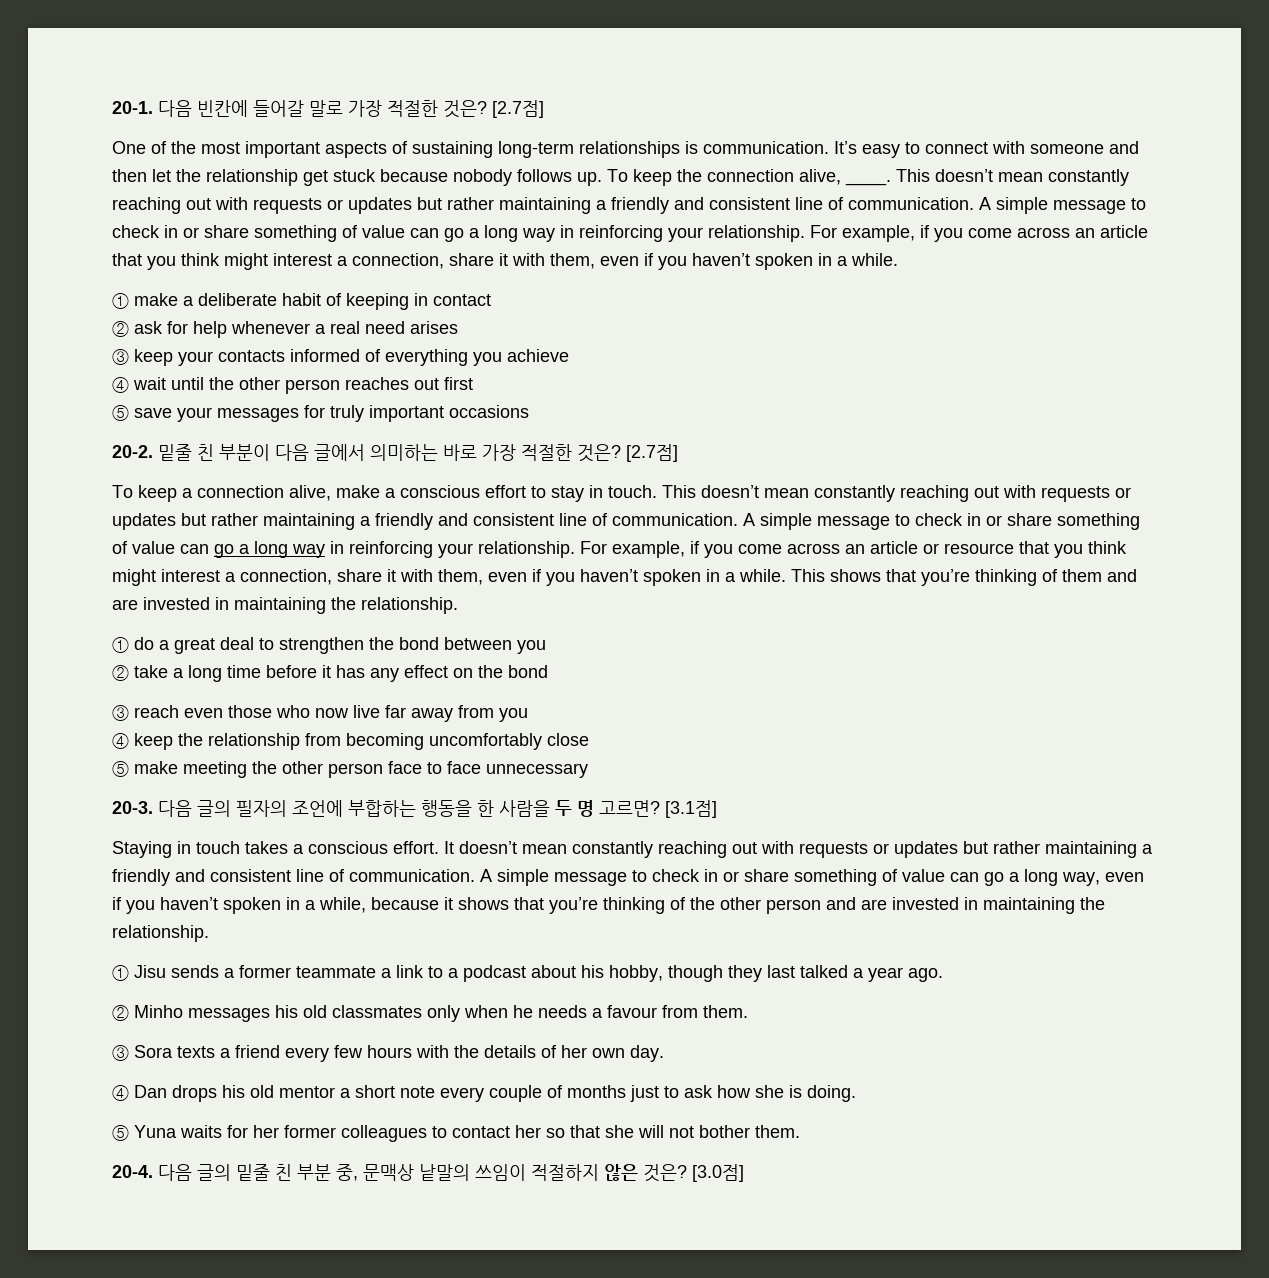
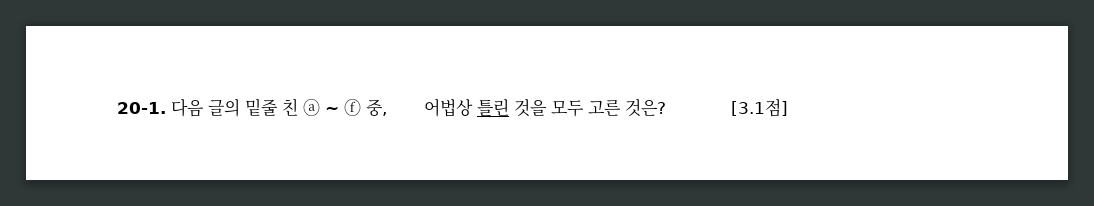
[197,100,544,118] [112,141,1139,158] [112,169,1129,186] [112,197,1146,214] [112,225,1148,242] [112,253,898,270] [112,293,491,310] [112,321,458,338] [112,349,569,366] [112,377,473,394] [112,405,529,422] [112,444,678,462] [112,485,1131,502] [112,513,1140,530] [112,541,1127,558] [112,569,1137,586] [112,597,458,614] [112,637,546,654] [112,665,548,682] [112,705,528,722] [112,733,589,750] [112,761,588,778] [112,800,717,818] [112,841,1153,858] [112,869,1144,886] [112,897,1105,914] [112,925,209,942] [112,965,943,982] [112,1005,748,1022] [112,1045,664,1062] [112,1085,856,1102] [112,1125,800,1142] [112,1164,744,1182] 빈칸에 들어갈 말로 가장 적절한 것은? [2.7점] // One of the most important aspects of sustaining long-term relationships is communication. It’s easy to connect with someone and then let the relationship get stuck because nobody follows up. To keep the connection alive, ____. This doesn’t mean constantly reaching out with requests or updates but rather maintaining a friendly and consistent line of communication. A simple message to check in or share something of value can go a long way in reinforcing your relationship. For example, if you come across an article that you think might interest a connection, share it with them, even if you haven’t spoken in a while. // ① make a deliberate habit of keeping in contact // ② ask for help whenever a real need arises // ③ keep your contacts informed of everything you achieve // ④ wait until the other person reaches out first // ⑤ save your messages for truly important occasions // 20-2. 밑줄 친 부분이 다음 글에서 의미하는 바로 가장 적절한 것은? [2.7점] // To keep a connection alive, make a conscious effort to stay in touch. This doesn’t mean constantly reaching out with requests or updates but rather maintaining a friendly and consistent line of communication. A simple message to check in or share something of value can go a long way in reinforcing your relationship. For example, if you come across an article or resource that you think might interest a connection, share it with them, even if you haven’t spoken in a while. This shows that you’re thinking of them and are invested in maintaining the relationship. // ① do a great deal to strengthen the bond between you // ② take a long time before it has any effect on the bond // ③ reach even those who now live far away from you // ④ keep the relationship from becoming uncomfortably close // ⑤ make meeting the other person face to face unnecessary // 20-3. 다음 글의 필자의 조언에 부합하는 행동을 한 사람을 두 명 고르면? [3.1점] // Staying in touch takes a conscious effort. It doesn’t mean constantly reaching out with requests or updates but rather maintaining a friendly and consistent line of communication. A simple message to check in or share something of value can go a long way, even if you haven’t spoken in a while, because it shows that you’re thinking of the other person and are invested in maintaining the relationship. // ① Jisu sends a former teammate a link to a podcast about his hobby, though they last talked a year ago. // ② Minho messages his old classmates only when he needs a favour from them. // ③ Sora texts a friend every few hours with the details of her own day. // ④ Dan drops his old mentor a short note every couple of months just to ask how she is doing. // ⑤ Yuna waits for her former colleagues to contact her so that she will not bother them. // 20-4. 다음 글의 밑줄 친 부분 중, 문맥상 낱말의 쓰임이 적절하지 않은 것은? [3.0점] -> [208,98,788,117] 글의 밑줄 친 ⓐ ~ ⓕ 중, 어법상 틀린 것을 모두 고른 것은? [3.1점]

